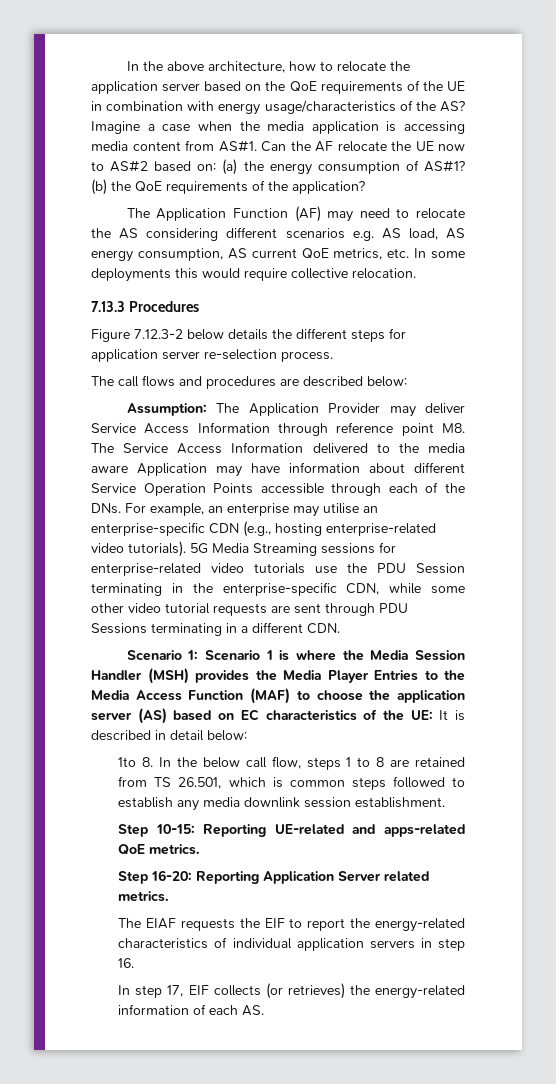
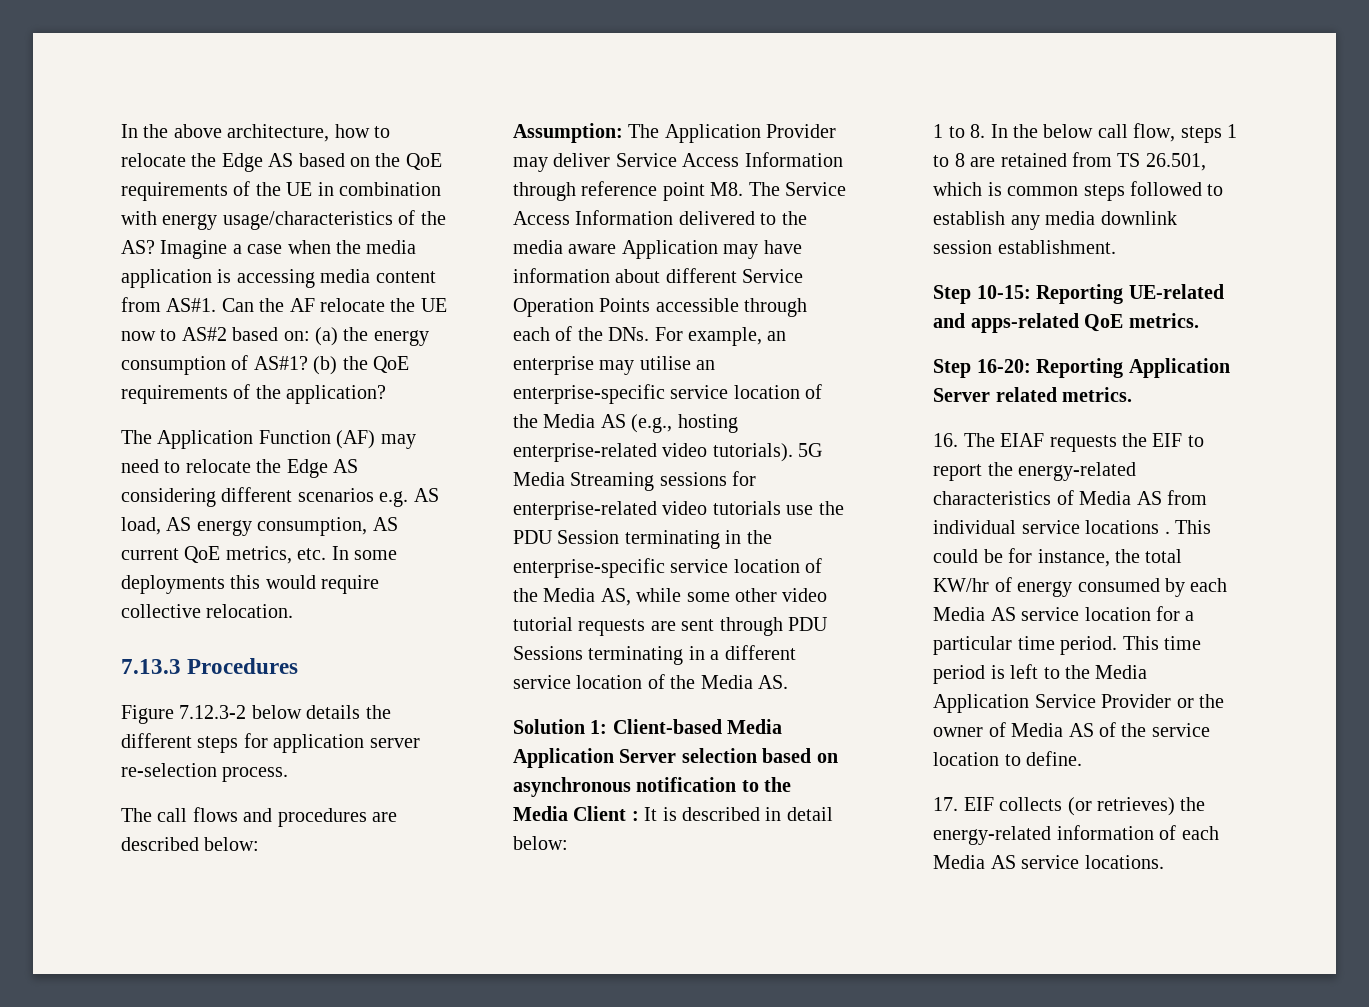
[91,81,201,94] application server -> [221,153,294,172] Edge AS
(111, 233) none -> [286,459,328,478] Edge
[209,523,239,534] CDN -> [670,384,823,399] [513,414,626,428] service location of the Media AS
[346,583,380,595] CDN, -> [670,558,823,573] [513,588,631,606] service location of the Media AS,
[307,623,340,634] [126,650,465,661] [91,668,465,684] [91,688,466,704] [91,708,433,724] CDN. // Scenario 1: Scenario 1 is where the Media Session Handler (MSH) provides the Media Player Entries to the Media Access Function (MAF) to choose the application server (AS) based on EC characteristics of the UE: -> [513,674,788,689] [513,719,783,734] [513,748,838,768] [513,777,792,797] [513,806,639,821] service location of the Media AS. // Solution 1: Client-based Media Application Server selection based on asynchronous notification to the Media Client :
[118,757,137,767] 1to -> [933,124,965,138] 1 to
(170, 896) none -> [933,433,959,447] 16.
[232,938,465,951] [118,958,135,968] [118,985,184,998] individual application servers in step 16. // In step 17, -> [1079,490,1207,505] [933,520,1211,534] [933,548,1183,567] [933,577,1228,597] [933,606,1195,621] [933,636,1201,655] [933,664,1148,684] [933,694,1224,713] [933,722,1210,737] [933,751,1083,766] [933,797,959,811] Media AS from individual service locations . This could be for instance, the total KW/hr of energy consumed by each Media AS service location for a particular time period. This time period is left to the Media Application Service Provider or the owner of Media AS of the service location to define. // 17.
[242,1005,265,1016] AS. -> [933,855,1164,869] Media AS service locations.

